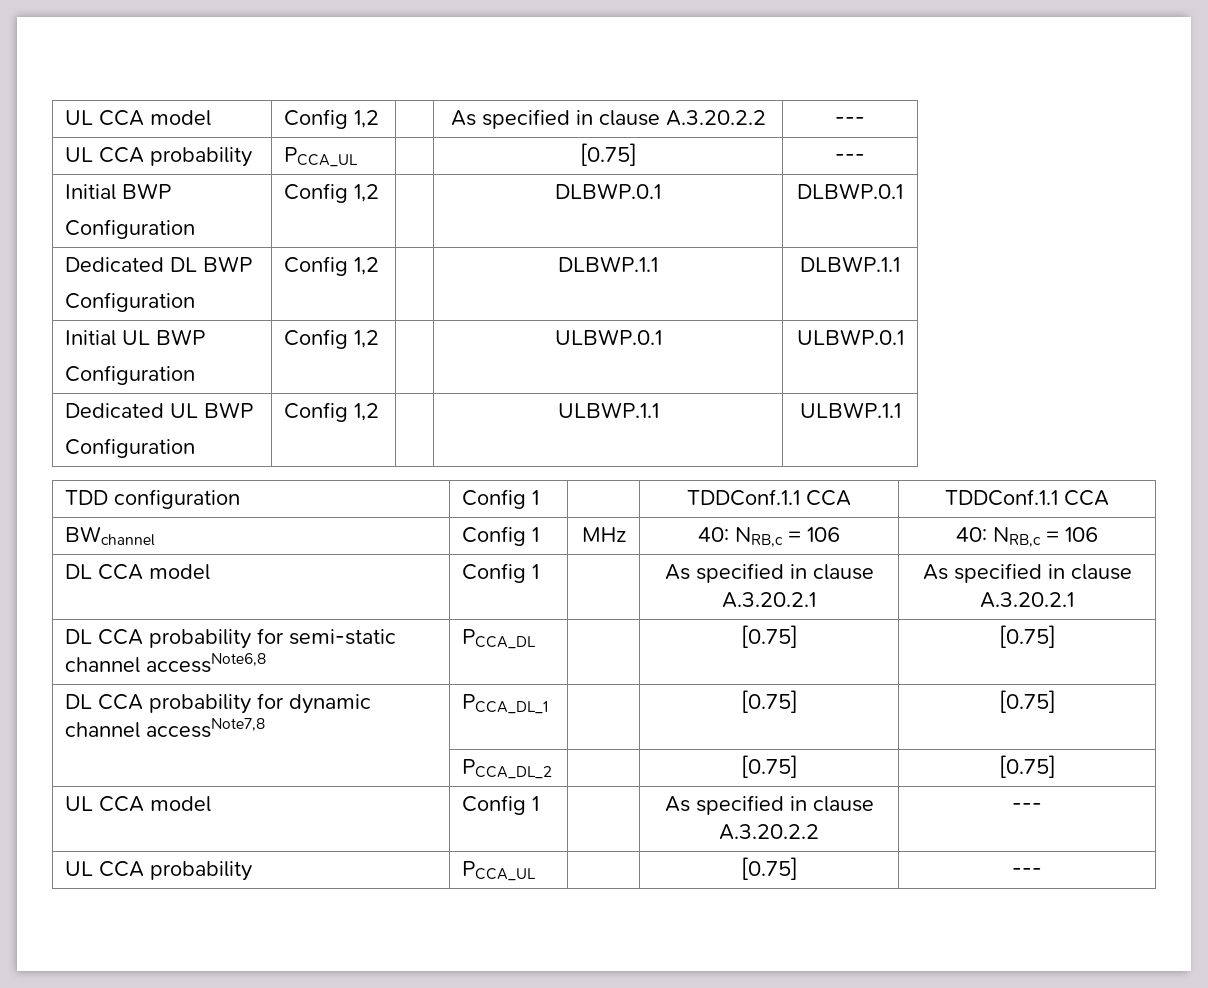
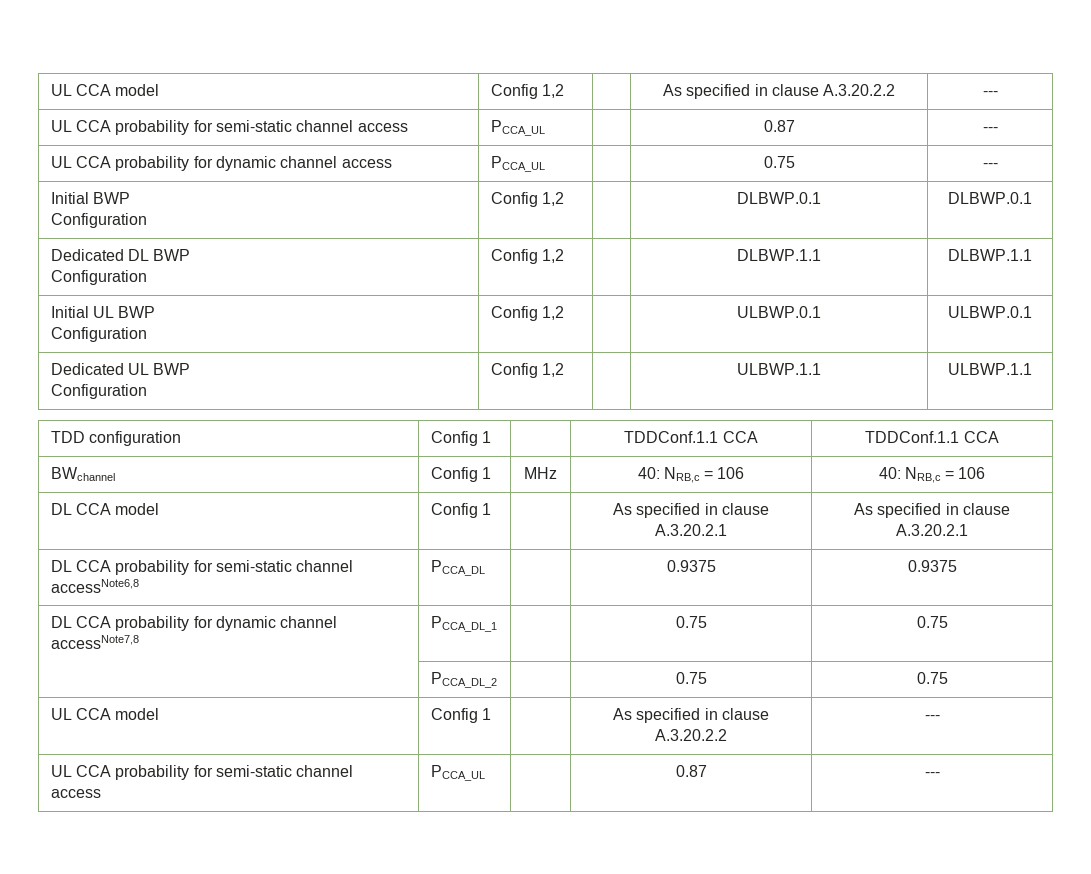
[284,147,359,167] [579,143,637,166] | PCCA_UL | | [0.75] -> [193,120,408,132] [490,120,545,136] [763,120,795,132] [982,127,998,132] [50,156,392,171] [490,156,545,172] [763,156,795,168] for semi-static channel access | PCCA_UL | | 0.87 | --- // UL CCA probability for dynamic channel access | PCCA_UL | | 0.75
[740,625,798,648] [998,625,1056,648] [0.75] | [0.75] -> [666,560,716,572] [907,560,957,572] 0.9375 | 0.9375
[740,690,798,713] [998,690,1056,713] [0.75] | [0.75] -> [675,616,707,628] [916,616,948,628] 0.75 | 0.75
[740,755,798,778] [998,755,1056,778] [0.75] | [0.75] -> [675,672,707,684] [916,672,948,684] 0.75 | 0.75
[462,861,537,881] [740,857,798,880] | PCCA_UL | | [0.75] -> [193,765,354,777] [50,789,101,798] [430,765,485,781] [675,765,707,777] for semi-static channel access | PCCA_UL | | 0.87

